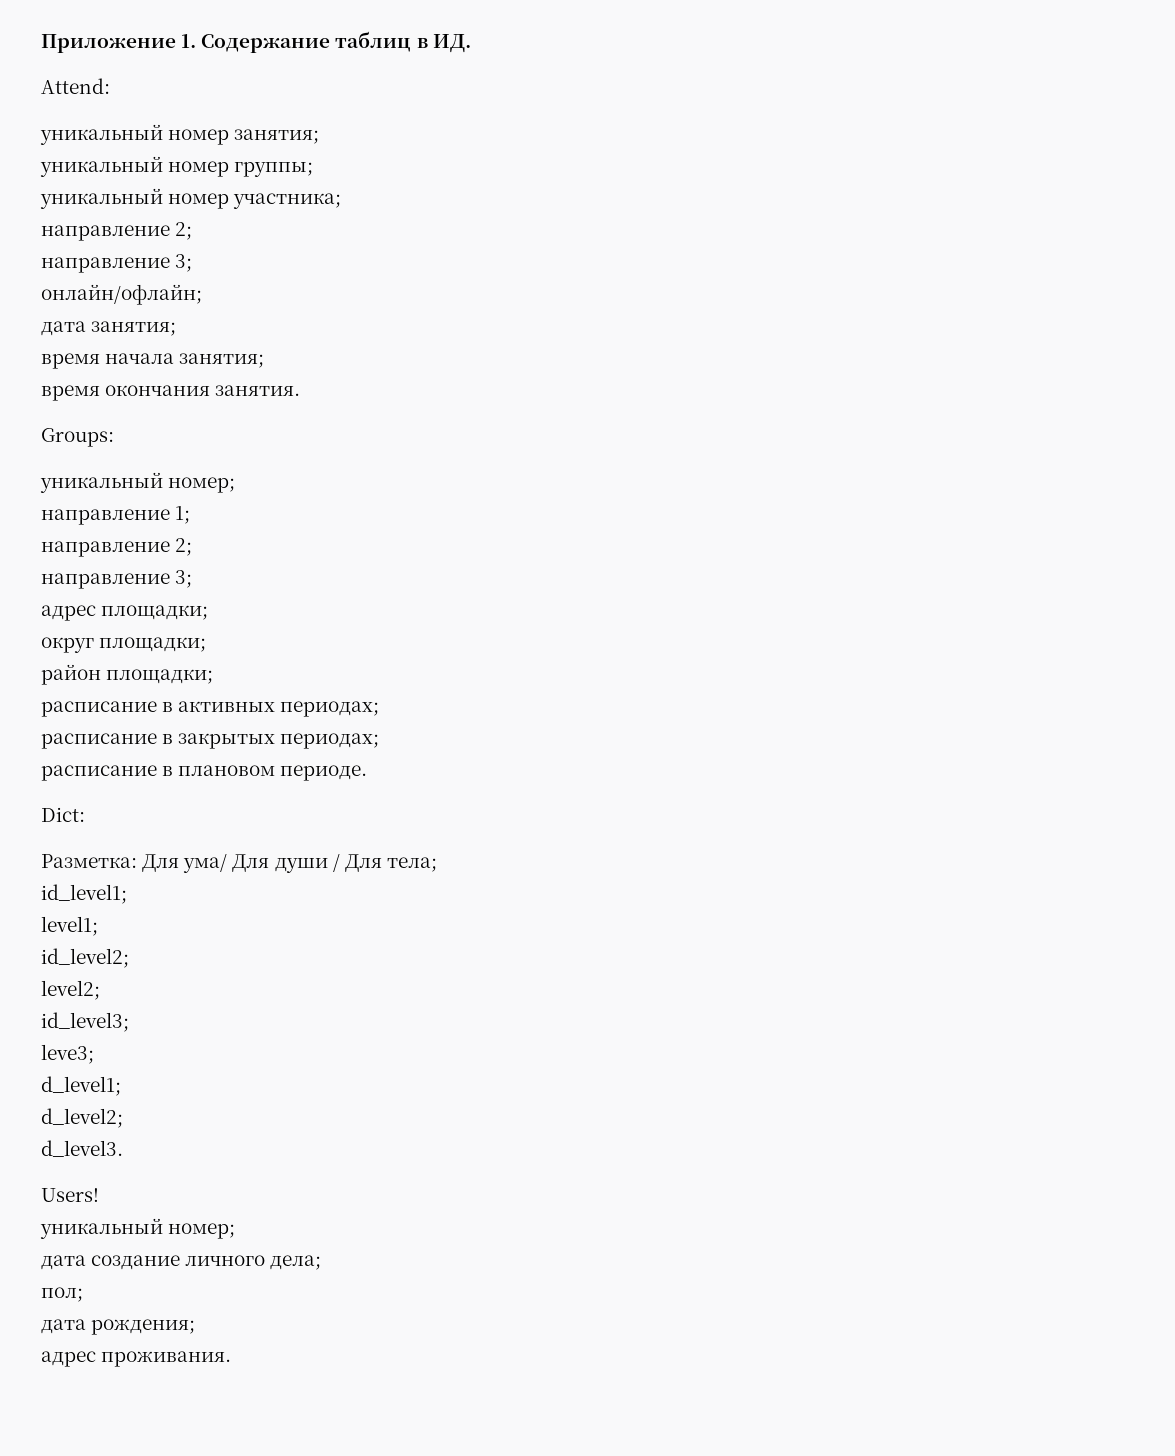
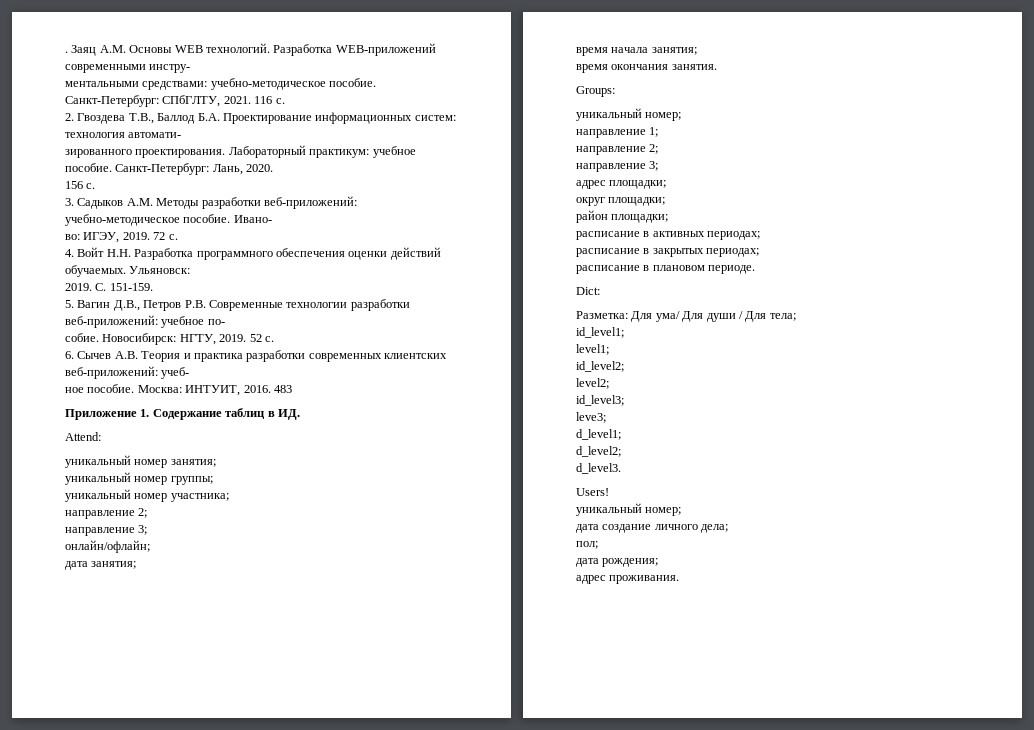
(41, 43) none -> [65,43,436,56] [65,64,191,73] [65,78,377,90] [65,95,285,107] [65,112,456,124] [65,132,182,138] [65,145,416,158] [65,163,274,175] [65,181,96,189] [65,196,357,209] [65,214,272,226] [65,232,178,243] [65,247,441,260] [65,265,191,277] [65,283,153,291] [65,299,410,311] [65,315,225,328] [65,333,274,345] [65,350,447,362] [65,366,190,379] [65,384,292,396] . Заяц А.М. Основы WEB технологий. Разработка WEB-приложений современными инстру- // ментальными средствами: учебно-методическое пособие. Санкт-Петербург: СПбГЛТУ, 2021. 116 с. // 2. Гвоздева Т.В., Баллод Б.А. Проектирование информационных систем: технология автомати- // зированного проектирования. Лабораторный практикум: учебное пособие. Санкт-Петербург: Лань, 2020. // 156 с. // 3. Садыков А.М. Методы разработки веб-приложений: учебно-методическое пособие. Ивано- // во: ИГЭУ, 2019. 72 с. // 4. Войт Н.Н. Разработка программного обеспечения оценки действий обучаемых. Ульяновск: // 2019. С. 151-159. // 5. Вагин Д.В., Петров Р.В. Современные технологии разработки веб-приложений: учебное по- // собие. Новосибирск: НГТУ, 2019. 52 с. // 6. Сычев А.В. Теория и практика разработки современных клиентских веб-приложений: учеб- // ное пособие. Москва: ИНТУИТ, 2016. 483 //

